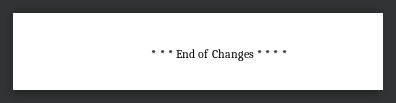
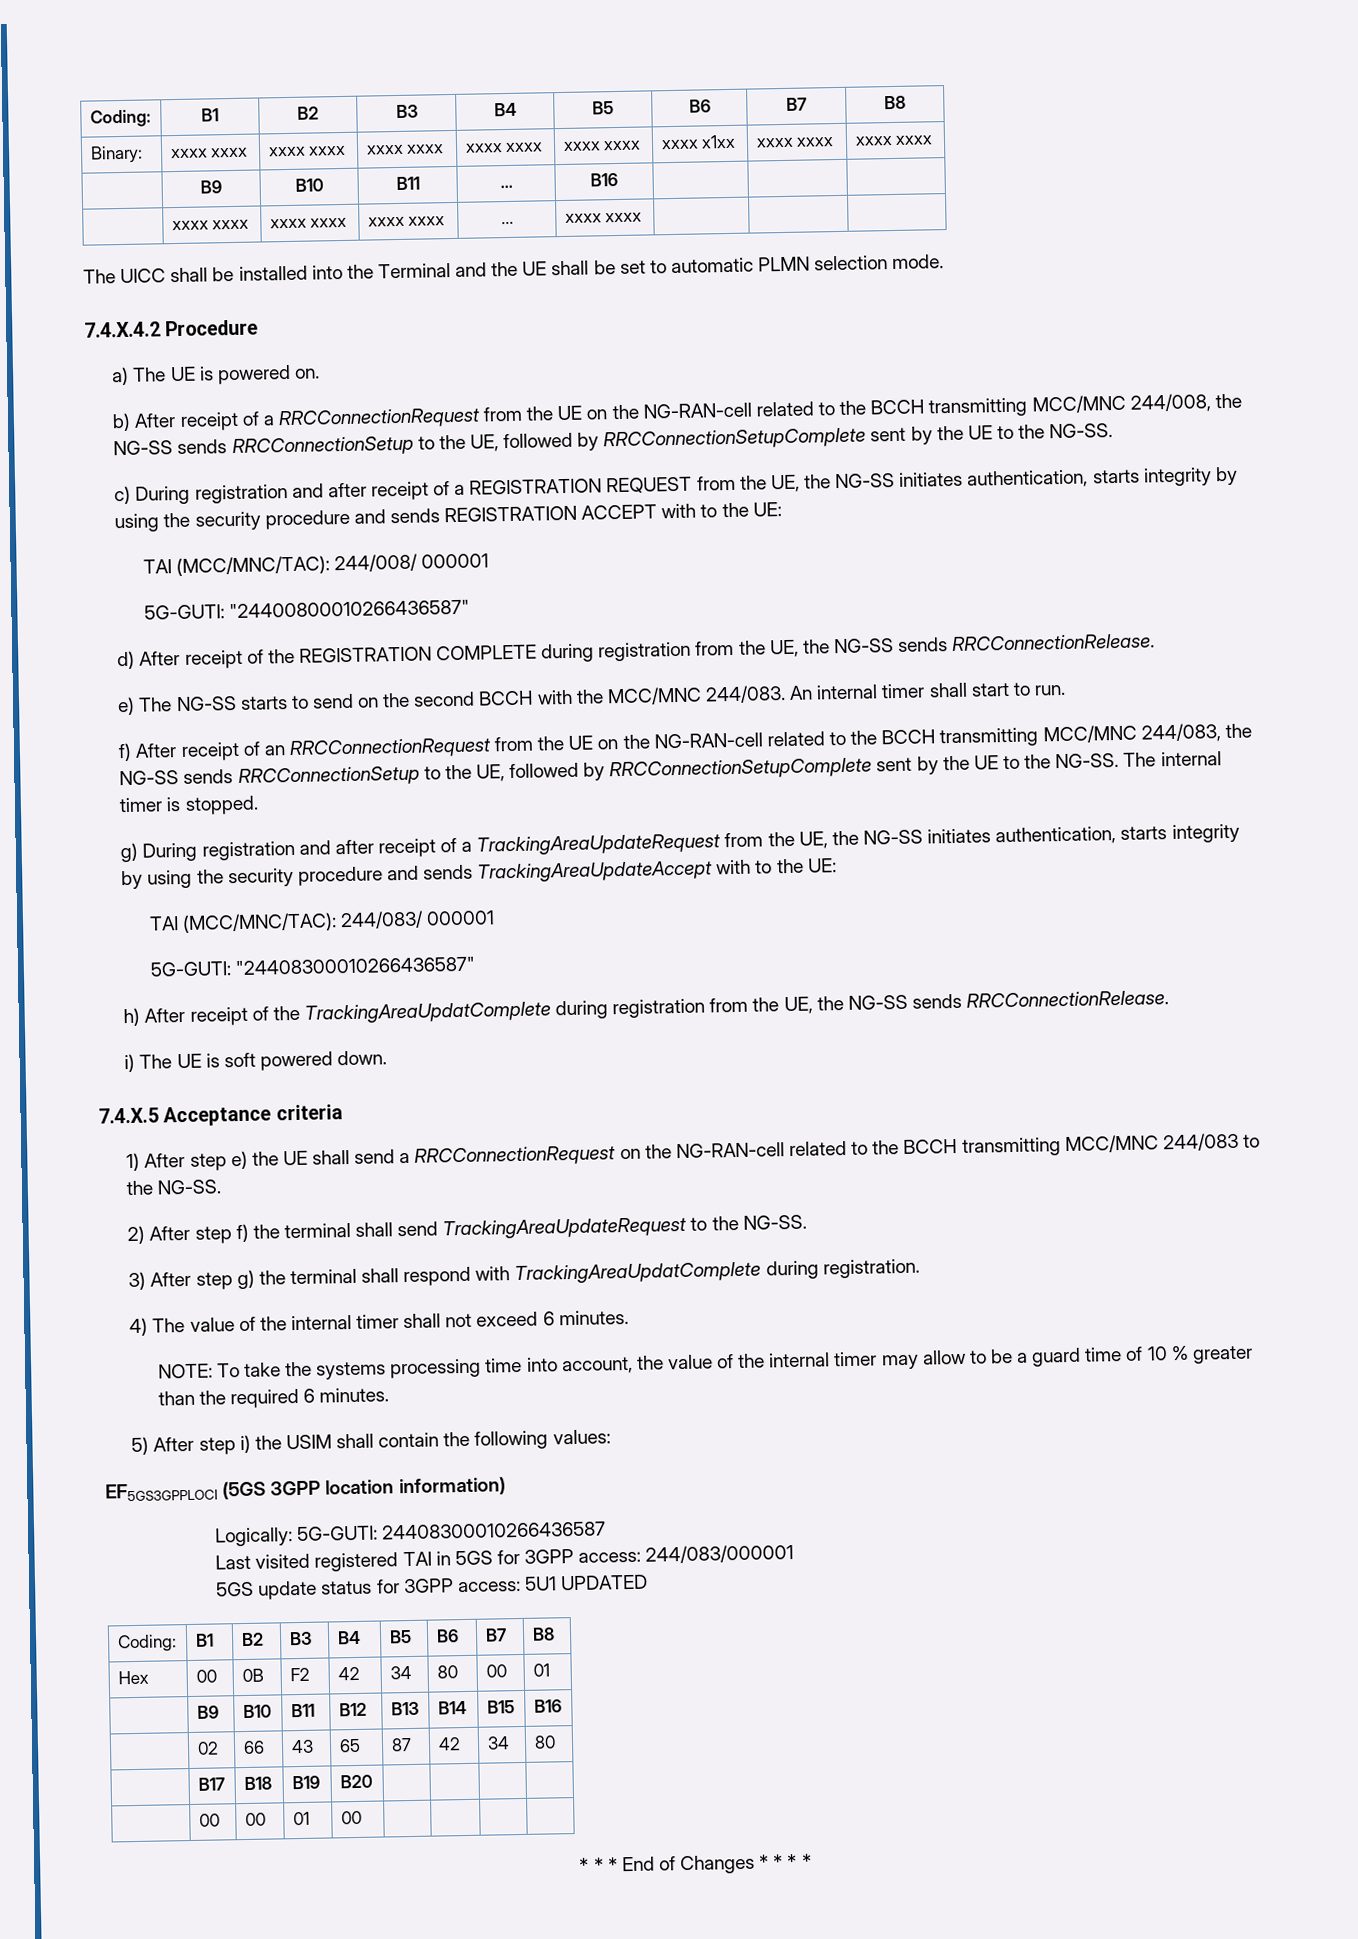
(151, 54) none -> [89,109,151,128] [201,108,219,122] [297,106,319,120] [395,104,418,119] [493,102,517,117] [592,101,614,115] [688,99,711,113] [786,97,807,111] [884,95,906,110] [89,145,143,164] [170,147,249,159] [268,145,347,157] [365,144,445,155] [464,142,544,153] [562,140,642,151] [660,134,737,150] [755,137,835,148] [854,135,934,146] [200,180,222,194] [294,178,324,192] [395,176,420,191] [499,184,513,189] [590,172,618,187] [171,219,250,231] [269,217,348,229] [367,216,446,227] [500,220,514,225] [564,212,643,223] [83,254,945,284] [84,319,259,338] [111,364,320,386] [112,393,1242,432] [113,423,1114,458] [114,466,1238,505] [114,502,782,533] [142,553,489,577] [143,599,470,620] [117,633,1156,670] [117,682,1066,716] [118,723,1252,762] [119,751,1222,787] [119,795,259,815] [120,823,1240,863] [121,858,837,890] [148,910,495,934] [149,956,475,977] [123,990,1170,1027] [124,1050,388,1073] [98,1104,343,1127] [126,1132,1260,1172] [126,1179,222,1196] [127,1214,807,1245] [128,1258,920,1291] [129,1309,629,1337] [157,1345,1253,1380] [157,1387,390,1409] [131,1429,611,1456] [105,1476,506,1502] [215,1521,607,1547] [215,1543,795,1572] [216,1574,649,1600] [116,1634,177,1653] [194,1633,214,1647] [240,1632,264,1647] [288,1631,312,1646] [336,1630,361,1645] [388,1629,412,1644] [435,1629,459,1643] [484,1628,507,1642] [531,1627,555,1641] [117,1670,149,1685] [195,1669,217,1683] [241,1668,264,1683] [289,1667,310,1682] [337,1666,360,1681] [389,1665,412,1680] [436,1665,458,1679] [485,1664,507,1678] [532,1663,550,1677] [196,1705,219,1719] [242,1704,272,1719] [290,1703,315,1718] [338,1702,367,1717] [390,1701,419,1716] [437,1700,467,1715] [486,1700,515,1714] [533,1699,562,1713] [196,1741,219,1755] [242,1740,265,1755] [290,1739,314,1754] [338,1738,361,1753] [390,1737,412,1752] [437,1737,461,1751] [486,1736,510,1750] [533,1735,556,1749] [197,1777,225,1791] [243,1776,272,1791] [291,1775,320,1790] [339,1774,373,1789] [198,1813,220,1827] [244,1812,266,1827] [292,1811,310,1826] [340,1810,362,1825] Coding: | B1 | B2 | B3 | B4 | B5 | B6 | B7 | B8 // Binary: | xxxx xxxx | xxxx xxxx | xxxx xxxx | xxxx xxxx | xxxx xxxx | xxxx x1xx | xxxx xxxx | xxxx xxxx // | B9 | B10 | B11 | … | B16 | | | // | xxxx xxxx | xxxx xxxx | xxxx xxxx | ... | xxxx xxxx | | | // The UICC shall be installed into the Terminal and the UE shall be set to automatic PLMN selection mode. // 7.4.X.4.2 Procedure // a) The UE is powered on. // b) After receipt of a RRCConnectionRequest from the UE on the NG-RAN-cell related to the BCCH transmitting MCC/MNC 244/008, the NG-SS sends RRCConnectionSetup to the UE, followed by RRCConnectionSetupComplete sent by the UE to the NG-SS. // c) During registration and after receipt of a REGISTRATION REQUEST from the UE, the NG-SS initiates authentication, starts integrity by using the security procedure and sends REGISTRATION ACCEPT with to the UE: // TAI (MCC/MNC/TAC): 244/008/ 000001 // 5G-GUTI: "24400800010266436587" // d) After receipt of the REGISTRATION COMPLETE during registration from the UE, the NG-SS sends RRCConnectionRelease. // e) The NG-SS starts to send on the second BCCH with the MCC/MNC 244/083. An internal timer shall start to run. // f) After receipt of an RRCConnectionRequest from the UE on the NG-RAN-cell related to the BCCH transmitting MCC/MNC 244/083, the NG-SS sends RRCConnectionSetup to the UE, followed by RRCConnectionSetupComplete sent by the UE to the NG-SS. The internal timer is stopped. // g) During registration and after receipt of a TrackingAreaUpdateRequest from the UE, the NG-SS initiates authentication, starts integrity by using the security procedure and sends TrackingAreaUpdateAccept with to the UE: // TAI (MCC/MNC/TAC): 244/083/ 000001 // 5G-GUTI: "24408300010266436587" // h) After receipt of the TrackingAreaUpdatComplete during registration from the UE, the NG-SS sends RRCConnectionRelease. // i) The UE is soft powered down. // 7.4.X.5 Acceptance criteria // 1) After step e) the UE shall send a RRCConnectionRequest on the NG-RAN-cell related to the BCCH transmitting MCC/MNC 244/083 to the NG-SS. // 2) After step f) the terminal shall send TrackingAreaUpdateRequest to the NG-SS. // 3) After step g) the terminal shall respond with TrackingAreaUpdatComplete during registration. // 4) The value of the internal timer shall not exceed 6 minutes. // NOTE: To take the systems processing time into account, the value of the internal timer may allow to be a guard time of 10 % greater than the required 6 minutes. // 5) After step i) the USIM shall contain the following values: // EF5GS3GPPLOCI (5GS 3GPP location information) // Logically: 5G-GUTI: 24408300010266436587 // Last visited registered TAI in 5GS for 3GPP access: 244/083/000001 // 5GS update status for 3GPP access: 5U1 UPDATED // Coding: | B1 | B2 | B3 | B4 | B5 | B6 | B7 | B8 // Hex | 00 | 0B | F2 | 42 | 34 | 80 | 00 | 01 // | B9 | B10 | B11 | B12 | B13 | B14 | B15 | B16 // | 02 | 66 | 43 | 65 | 87 | 42 | 34 | 80 // | B17 | B18 | B19 | B20 | | | | // | 00 | 00 | 01 | 00 | | | | //

